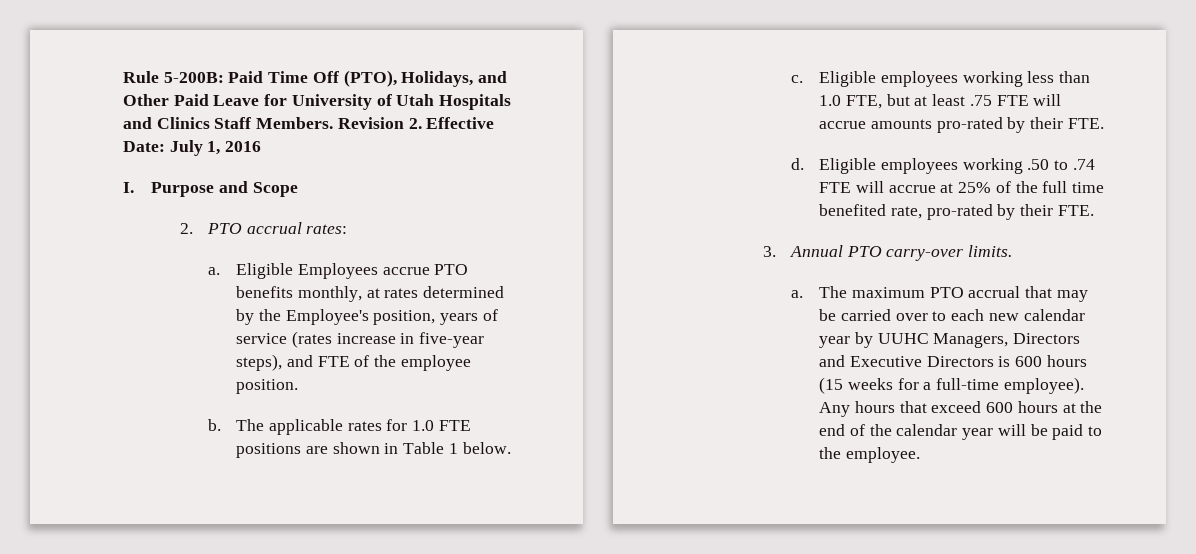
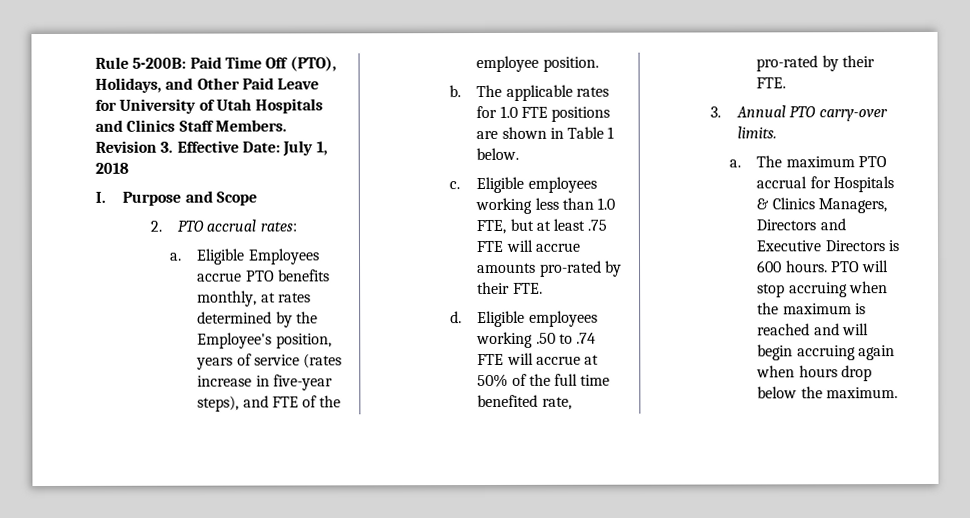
[408,118,422,129] 2. -> [160,141,174,153] 3.
[225,141,262,152] 2016 -> [95,162,129,174] 2018
[958,182,992,193] 25% -> [477,373,509,388] 50%
[1025,286,1088,302] [819,309,1085,321] [819,332,929,348] that may be carried over to each new calendar year by UUHC -> [809,176,894,193] [756,197,815,210] for Hospitals & Clinics
[1046,355,1087,367] [819,377,1084,394] [819,401,1103,417] [819,424,1103,440] [819,447,920,463] hours (15 weeks for a full-time employee). Any hours that exceed 600 hours at the end of the calendar year will be paid to the employee. -> [785,260,890,273] [757,281,888,298] [757,302,866,315] [757,323,869,336] [757,344,895,361] [756,365,872,382] [757,386,898,399] hours. PTO will stop accruing when the maximum is reached and will begin accruing again when hours drop below the maximum.

